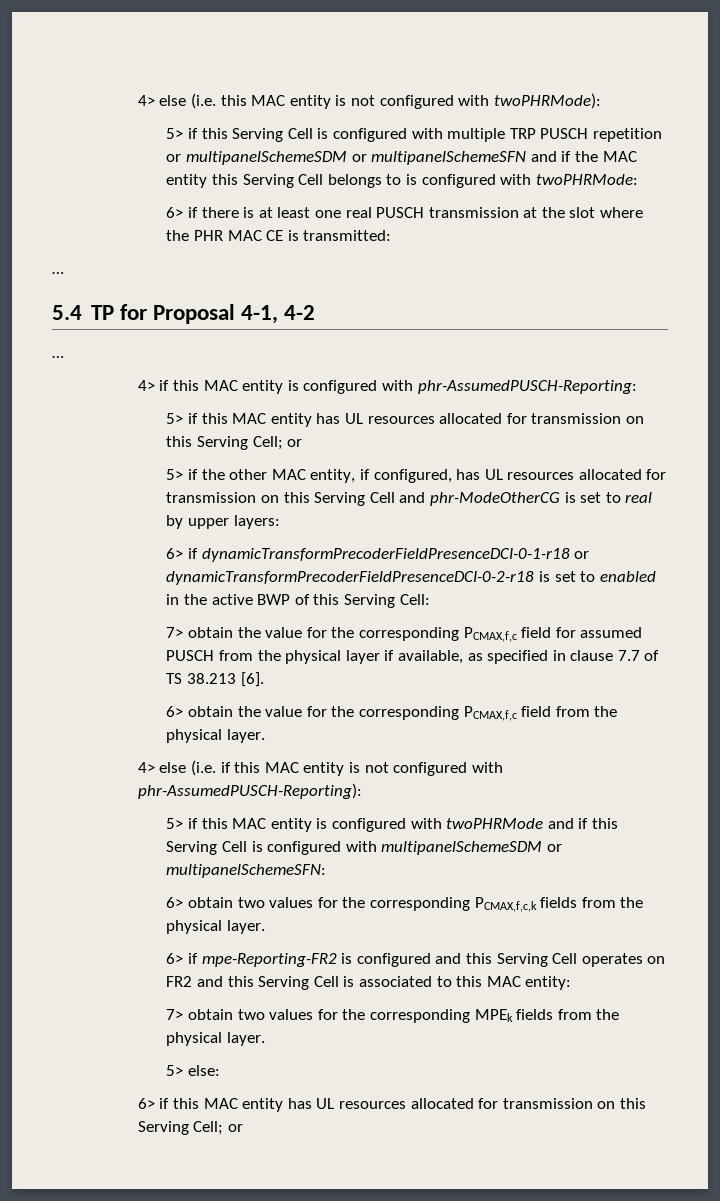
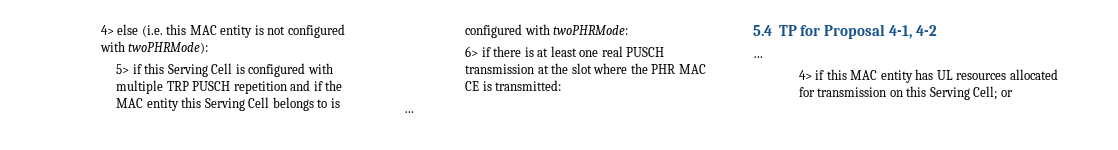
[166,151,527,165] or multipanelSchemeSDM or multipanelSchemeSFN -> (287, 87) none
[287,380,637,394] [166,413,312,427] is configured with phr-AssumedPUSCH-Reporting: // 5> if this MAC entity -> (913, 76) none
[166,469,667,483] [166,492,653,506] [166,515,280,529] [166,548,590,562] [166,571,656,585] [166,594,430,608] [166,627,643,642] [166,650,660,664] [166,672,264,687] [166,706,618,721] [166,729,265,743] [137,760,503,776] [137,783,362,799] [166,818,618,832] [166,841,562,855] [166,864,327,878] [166,897,644,912] [166,920,265,934] [166,953,666,967] [166,976,572,990] [166,1009,620,1023] [166,1032,265,1046] [166,1065,220,1076] [137,1098,646,1112] [137,1121,243,1135] // 5> if the other MAC entity, if configured, has UL resources allocated for transmission on this Serving Cell and phr-ModeOtherCG is set to real by upper layers: // 6> if dynamicTransformPrecoderFieldPresenceDCI-0-1-r18 or dynamicTransformPrecoderFieldPresenceDCI-0-2-r18 is set to enabled in the active BWP of this Serving Cell: // 7> obtain the value for the corresponding PCMAX,f,c field for assumed PUSCH from the physical layer if available, as specified in clause 7.7 of TS 38.213 [6]. // 6> obtain the value for the corresponding PCMAX,f,c field from the physical layer. // 4> else (i.e. if this MAC entity is not configured with phr-AssumedPUSCH-Reporting): // 5> if this MAC entity is configured with twoPHRMode and if this Serving Cell is configured with multipanelSchemeSDM or multipanelSchemeSFN: // 6> obtain two values for the corresponding PCMAX,f,c,k fields from the physical layer. // 6> if mpe-Reporting-FR2 is configured and this Serving Cell operates on FR2 and this Serving Cell is associated to this MAC entity: // 7> obtain two values for the corresponding MPEk fields from the physical layer. // 5> else: // 6> if this MAC entity has UL resources allocated for transmission on this Serving Cell; or -> (1013, 93) none

